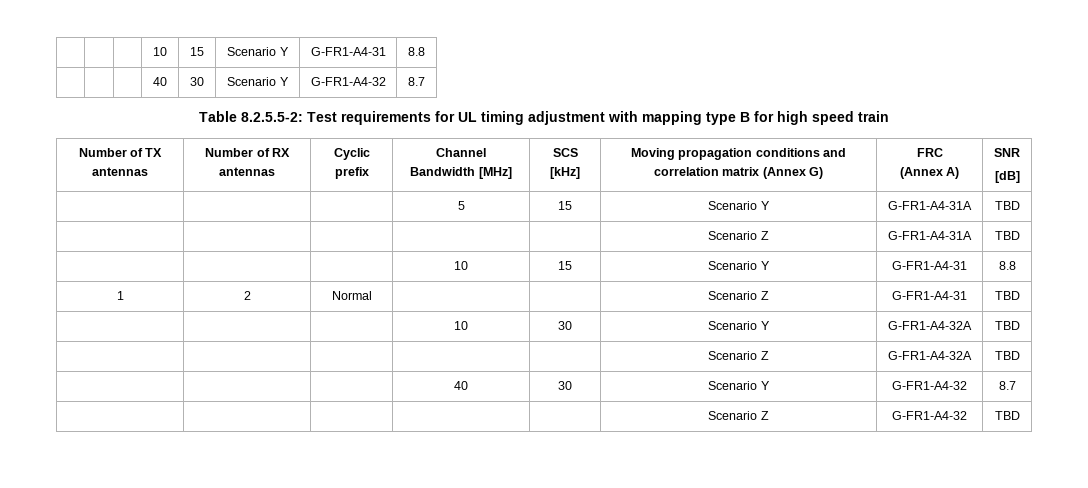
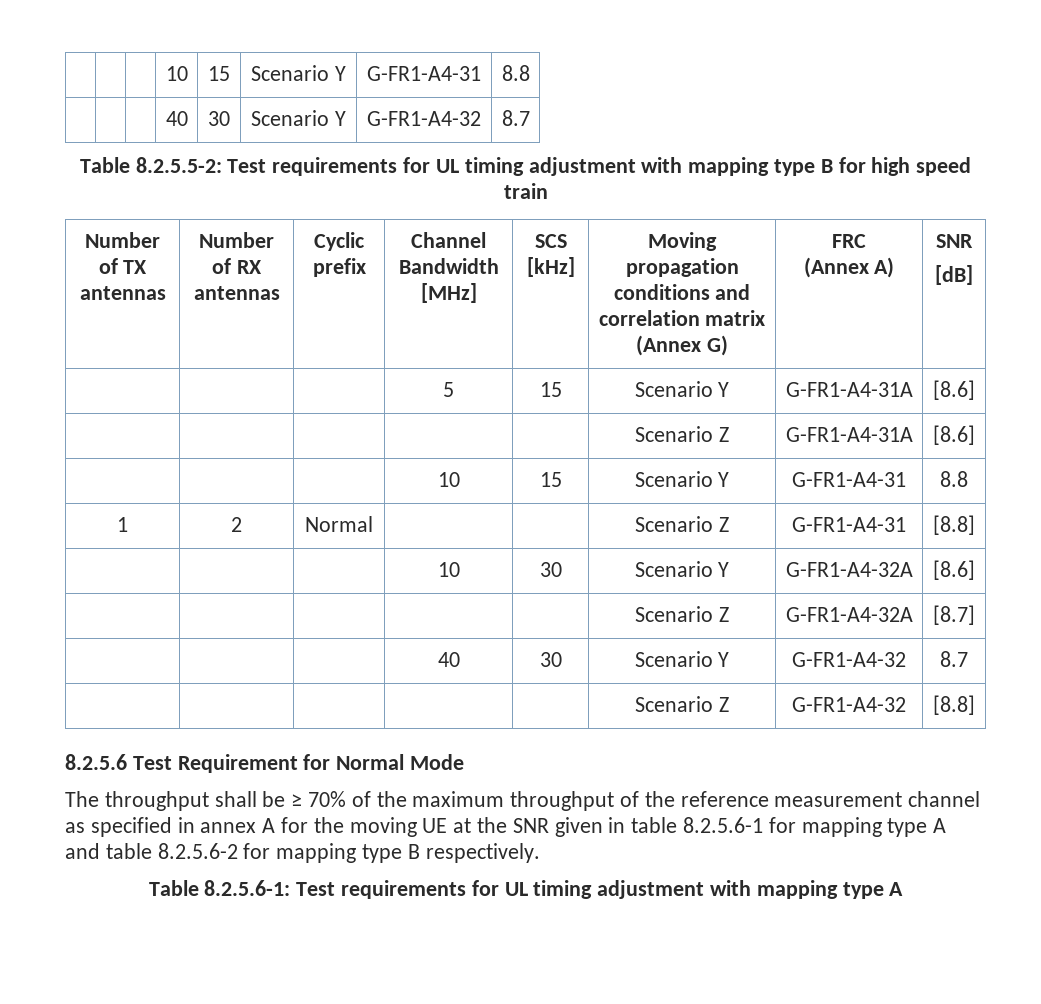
[994,201,1020,210] TBD -> [933,380,975,400] [8.6]
[994,231,1020,240] TBD -> [933,425,975,445] [8.6]
[994,291,1020,300] TBD -> [933,515,975,535] [8.8]
[994,321,1020,330] TBD -> [933,560,975,580] [8.6]
[994,351,1020,360] TBD -> [933,605,975,625] [8.7]
[994,411,1020,420] TBD -> [933,695,975,715] [65,754,465,773] [65,791,981,811] [65,817,947,837] [65,843,540,863] [148,880,904,899] [8.8] // 8.2.5.6 Test Requirement for Normal Mode // The throughput shall be ≥ 70% of the maximum throughput of the reference measurement channel as specified in annex A for the moving UE at the SNR given in table 8.2.5.6-1 for mapping type A and table 8.2.5.6-2 for mapping type B respectively. // Table 8.2.5.6-1: Test requirements for UL timing adjustment with mapping type A

